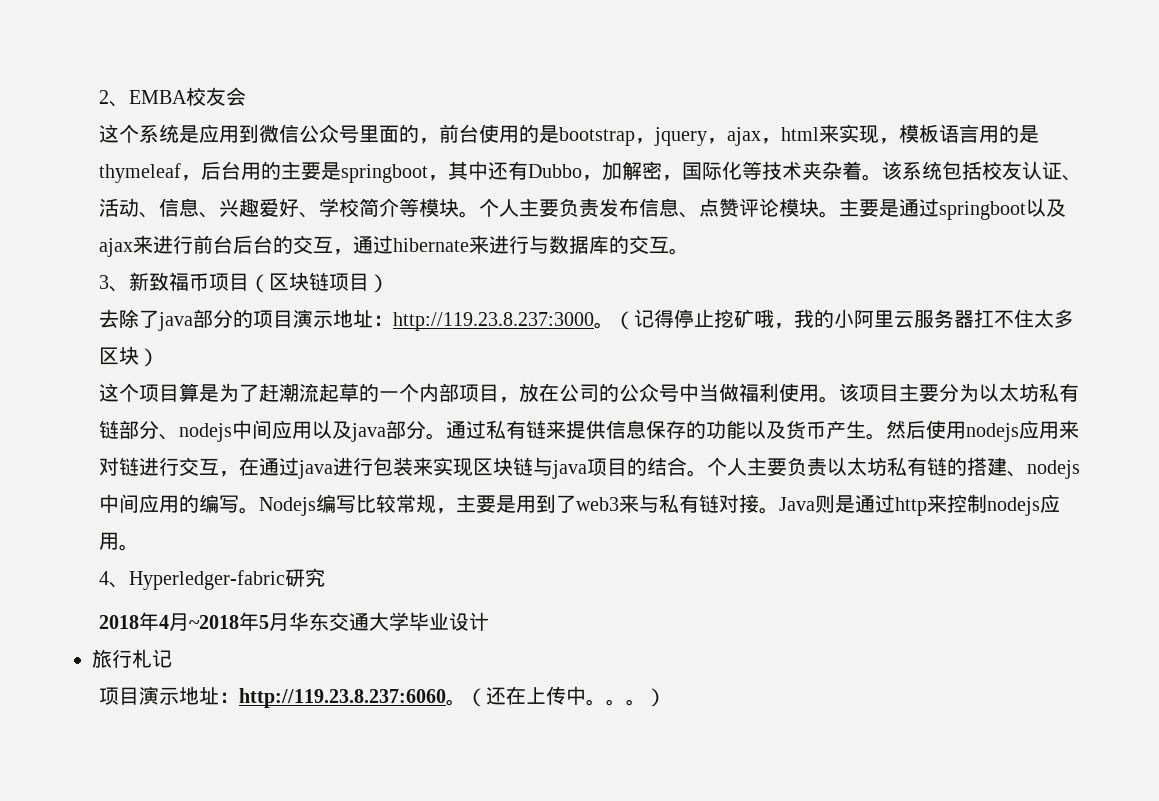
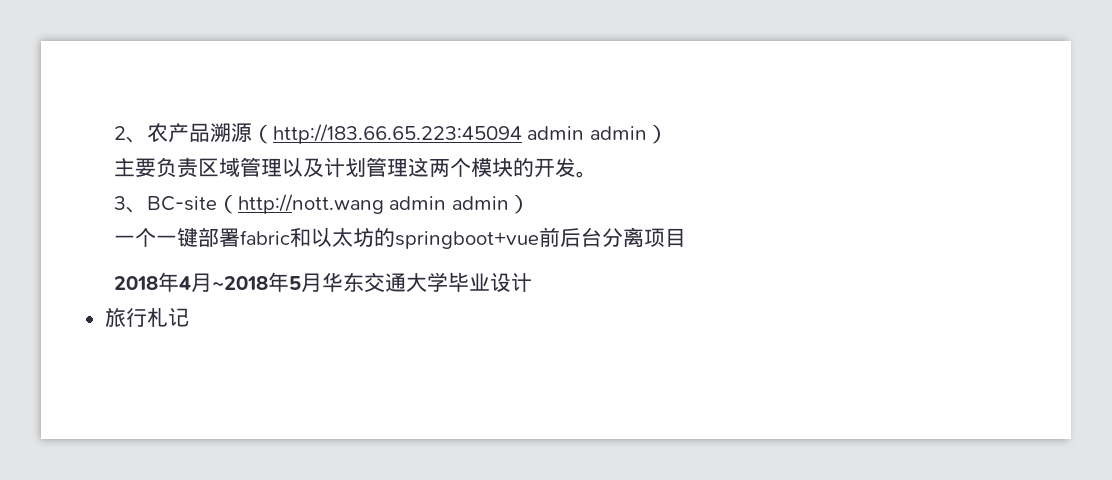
[128,87,246,106] [98,124,1039,146] [98,161,1082,183] [98,198,1066,220] [98,235,689,257] [98,272,389,293] [98,309,1074,331] [98,346,159,367] [98,383,1079,403] [98,420,1079,442] [98,457,1080,479] [98,494,1060,516] [98,532,139,551] [98,568,325,590] EMBA校友会 // 这个系统是应用到微信公众号里面的，前台使用的是bootstrap，jquery，ajax，html来实现，模板语言用的是thymeleaf，后台用的主要是springboot，其中还有Dubbo，加解密，国际化等技术夹杂着。该系统包括校友认证、活动、信息、兴趣爱好、学校简介等模块。个人主要负责发布信息、点赞评论模块。主要是通过springboot以及ajax来进行前台后台的交互，通过hibernate来进行与数据库的交互。 // 3、新致福币项目（区块链项目） // 去除了java部分的项目演示地址：http://119.23.8.237:3000。（记得停止挖矿哦，我的小阿里云服务器扛不住太多区块） // 这个项目算是为了赶潮流起草的一个内部项目，放在公司的公众号中当做福利使用。该项目主要分为以太坊私有链部分、nodejs中间应用以及java部分。通过私有链来提供信息保存的功能以及货币产生。然后使用nodejs应用来对链进行交互，在通过java进行包装来实现区块链与java项目的结合。个人主要负责以太坊私有链的搭建、nodejs中间应用的编写。Nodejs编写比较常规，主要是用到了web3来与私有链对接。Java则是通过http来控制nodejs应用。 // 4、Hyperledger-fabric研究 -> [146,122,668,144] [113,157,597,178] [113,194,530,214] [113,227,686,249] 农产品溯源（http://183.66.65.223:45094 admin admin） // 主要负责区域管理以及计划管理这两个模块的开发。 // 3、BC-site（http://nott.wang admin admin） // 一个一键部署fabric和以太坊的springboot+vue前后台分离项目
[98,686,666,708] // 项目演示地址：http://119.23.8.237:6060。（还在上传中。。。） -> (189, 317) none

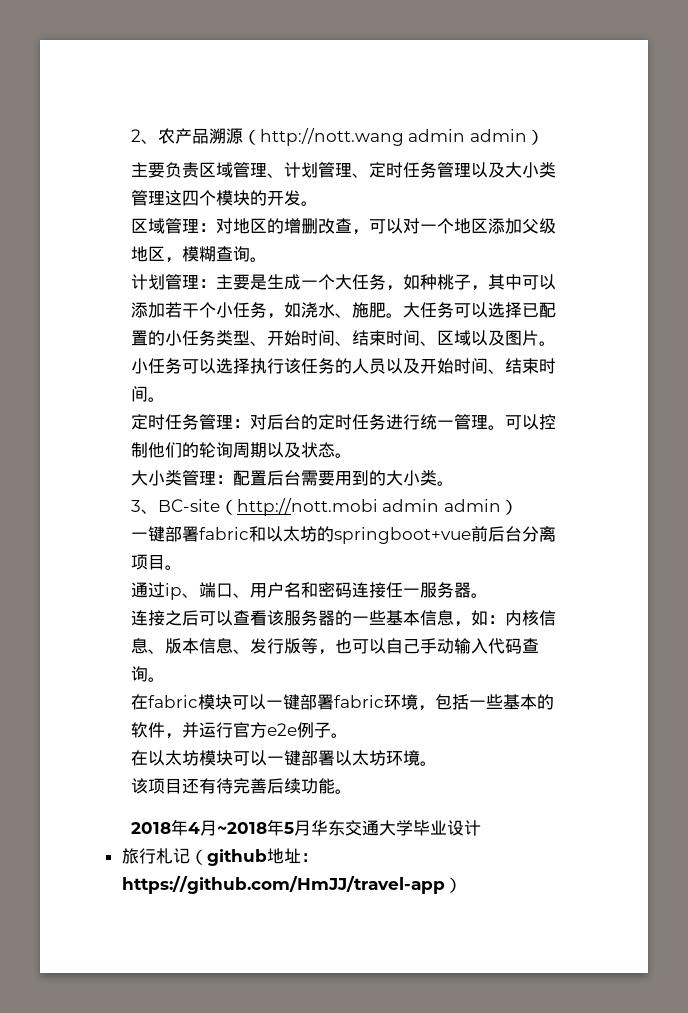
[272,124,522,144] http://183.66.65.223:45094 -> [259,128,404,146] http://nott.wang
[281,157,576,178] 以及计划管理这两个模块的开发 -> [266,162,556,178] [130,190,318,206] [130,218,556,235] [130,246,267,263] [130,274,556,291] [130,302,556,319] [130,330,556,346] [130,358,556,374] [130,386,165,402] [130,414,556,430] [130,442,352,458] [130,470,437,486] 、计划管理、定时任务管理以及大小类管理这四个模块的开发。 // 区域管理：对地区的增删改查，可以对一个地区添加父级地区，模糊查询。 // 计划管理：主要是生成一个大任务，如种桃子，其中可以添加若干个小任务，如浇水、施肥。大任务可以选择已配置的小任务类型、开始时间、结束时间、区域以及图片。小任务可以选择执行该任务的人员以及开始时间、结束时间。 // 定时任务管理：对后台的定时任务进行统一管理。可以控制他们的轮询周期以及状态。 // 大小类管理：配置后台需要用到的大小类
[237,194,384,214] http://nott.wang -> [236,498,378,516] http://nott.mobi
[134,228,177,247] 个一 -> (148, 536) none
(686, 237) none -> [164,565,182,570] [130,582,488,600] [130,610,556,627] [130,638,539,655] [130,666,165,682] [130,694,554,711] [130,722,348,739] [130,750,437,766] [130,778,352,794] 。 // 通过ip、端口、用户名和密码连接任一服务器。 // 连接之后可以查看该服务器的一些基本信息，如：内核信息、版本信息、发行版等，也可以自己手动输入代码查询。 // 在fabric模块可以一键部署fabric环境，包括一些基本的软件，并运行官方e2e例子。 // 在以太坊模块可以一键部署以太坊环境。 // 该项目还有待完善后续功能。
(189, 317) none -> [189,848,318,866] [121,876,462,894] （github地址：https://github.com/HmJJ/travel-app）

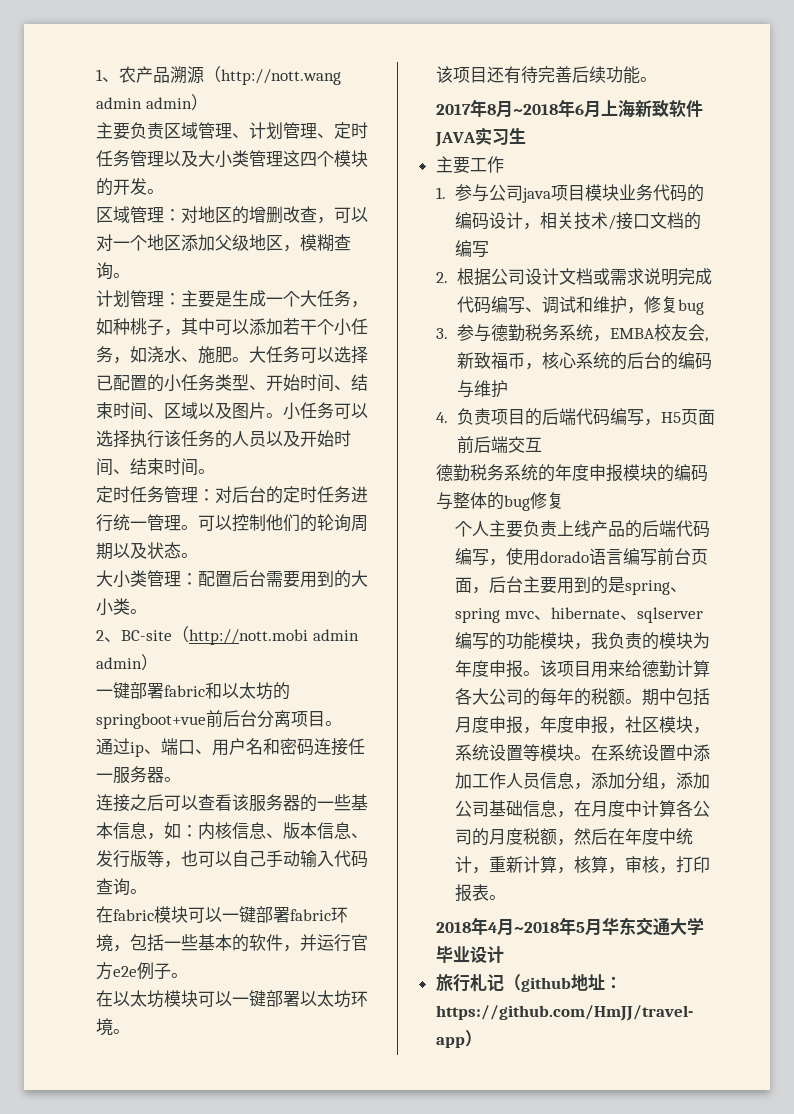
[130,129,141,142] 2 -> [96,69,104,81] 1
[130,500,141,512] 3 -> [96,630,105,641] 2
(352, 791) none -> [436,99,704,118] [435,127,527,147] [435,156,504,174] [436,184,705,203] [455,212,702,230] [455,240,490,258] [436,268,712,286] [456,296,704,315] [436,324,708,342] [456,352,712,370] [456,380,508,398] [436,408,715,426] [456,436,542,454] [436,464,709,482] [436,492,565,511] [455,520,711,538] [455,547,709,566] [455,576,688,595] [455,607,703,623] [455,632,711,650] [455,660,711,678] [455,688,711,706] [455,716,711,734] [455,744,711,761] [455,772,711,790] [455,800,711,818] [455,828,694,846] [455,856,711,874] [455,884,507,902] // 2017年8月~2018年6月上海新致软件JAVA实习生 // 主要工作 // 1.参与公司java项目模块业务代码的编码设计，相关技术/接口文档的编写 // 2.根据公司设计文档或需求说明完成代码编写、调试和维护，修复bug // 3.参与德勤税务系统，EMBA校友会,新致福币，核心系统的后台的编码与维护 // 4.负责项目的后端代码编写，H5页面前后端交互 // 德勤税务系统的年度申报模块的编码与整体的bug修复 // 个人主要负责上线产品的后端代码编写，使用dorado语言编写前台页面，后台主要用到的是spring、spring mvc、hibernate、sqlserver编写的功能模块，我负责的模块为年度申报。该项目用来给德勤计算各大公司的每年的税额。期中包括月度申报，年度申报，社区模块，系统设置等模块。在系统设置中添加工作人员信息，添加分组，添加公司基础信息，在月度中计算各公司的月度税额，然后在年度中统计，重新计算，核算，审核，打印报表。

